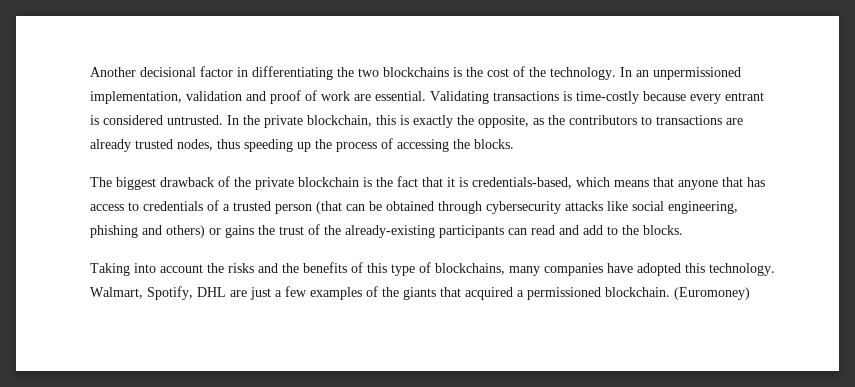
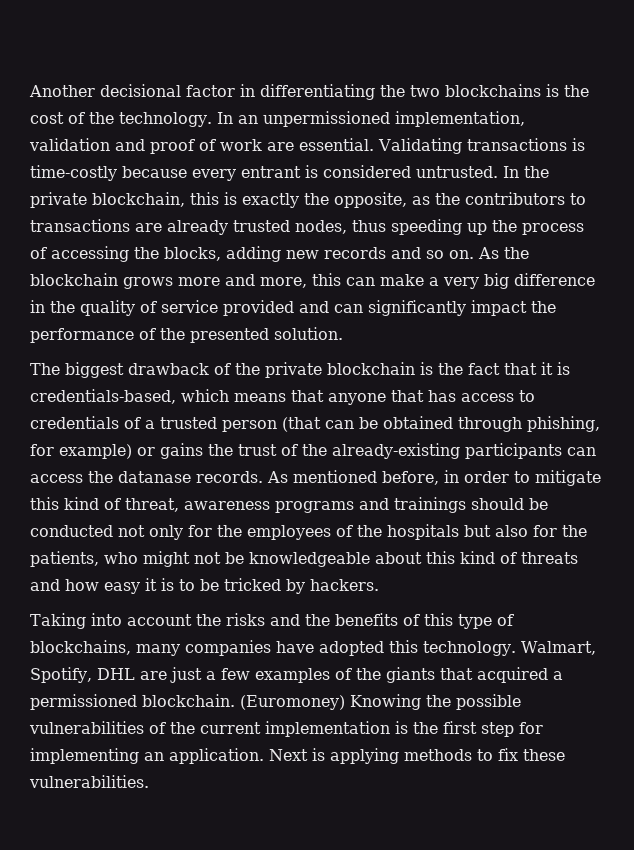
[474,139,514,149] blocks. -> [164,246,529,262] [30,273,595,289] [30,300,556,316] [30,327,343,343] blocks, adding new records and so on. As the blockchain grows more and more, this can make a very big difference in the quality of service provided and can significantly impact the performance of the presented solution.
[486,201,738,214] [90,225,205,238] cybersecurity attacks like social engineering, phishing and others) -> [527,416,600,432] [30,444,132,459] phishing, for example)
[531,225,683,235] read and add to the blocks. -> [30,470,601,486] [30,497,548,513] [30,524,587,540] [30,551,578,567] [30,578,379,594] access the datanase records. As mentioned before, in order to mitigate this kind of threat, awareness programs and trainings should be conducted not only for the employees of the hospitals but also for the patients, who might not be knowledgeable about this kind of threats and how easy it is to be tricked by hackers.
(750, 293) none -> [350,694,521,710] [29,721,543,737] [30,748,565,764] [29,775,149,788] Knowing the possible vulnerabilities of the current implementation is the first step for implementing an application. Next is applying methods to fix these vulnerabilities.

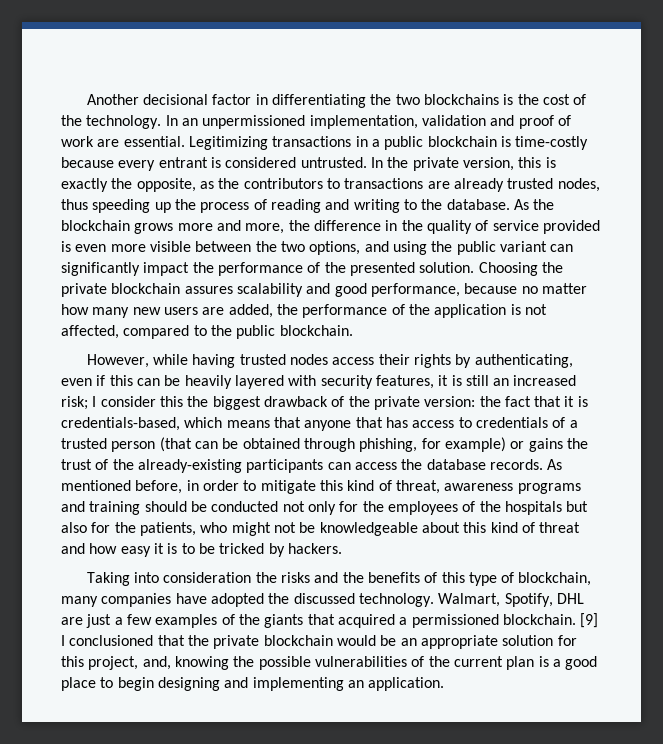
[378,138,567,154] Validating transactions -> [188,136,497,150] Legitimizing transactions in a public blockchain
[92,192,185,207] blockchain, -> [462,157,514,171] version,
[51,246,474,262] accessing the blocks, adding new records and so on. -> [270,199,510,213] reading and writing to the database.
[312,273,509,289] this can make a very big -> [288,220,310,231] the
[299,301,329,313] and -> [61,241,547,255] is even more visible between the two options, and using the public variant
[30,363,60,375] // The -> [478,262,563,276] [61,283,587,297] [61,304,547,318] [61,325,353,339] [86,354,573,368] [61,375,577,389] [61,396,209,410] Choosing the private blockchain assures scalability and good performance, because no matter how many new users are added, the performance of the application is not affected, compared to the public blockchain. // However, while having trusted nodes access their rights by authenticating, even if this can be heavily layered with security features, it is still an increased risk; I consider this the
[327,362,433,375] blockchain is -> [424,396,476,407] version:
[118,471,191,483] datanase -> [426,459,486,470] database
[394,497,466,513] trainings -> [89,501,141,515] training
[521,552,578,564] threats -> [539,522,581,533] threat
[126,614,192,626] account -> [163,572,252,583] consideration
[30,640,131,655] blockchains, -> [518,572,592,586] blockchain,
[389,640,418,653] this -> [268,593,355,604] the discussed
[240,694,421,710] (Euromoney) Knowing -> [580,613,599,628] [61,635,577,649] [61,656,229,670] [9] I conclusioned that the private blockchain would be an appropriate solution for this project, and, knowing
[265,721,543,737] [30,748,565,764] [29,775,149,788] implementation is the first step for implementing an application. Next is applying methods to fix these vulnerabilities. -> [506,656,598,670] [61,677,445,691] plan is a good place to begin designing and implementing an application.

